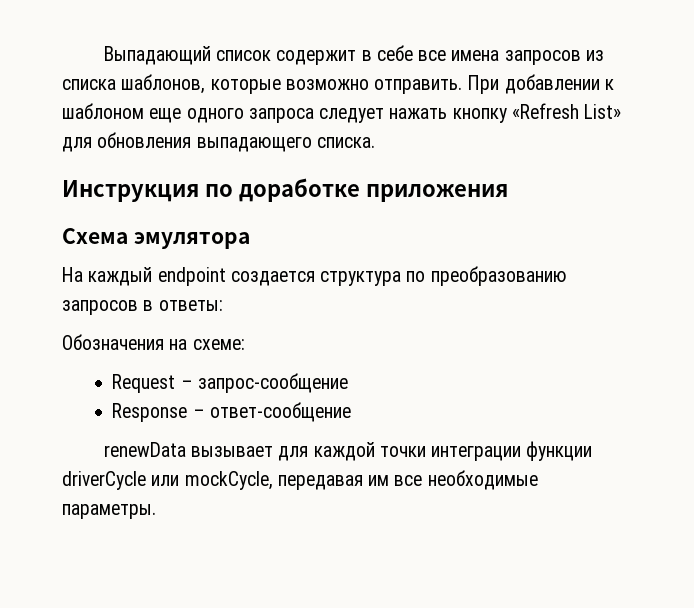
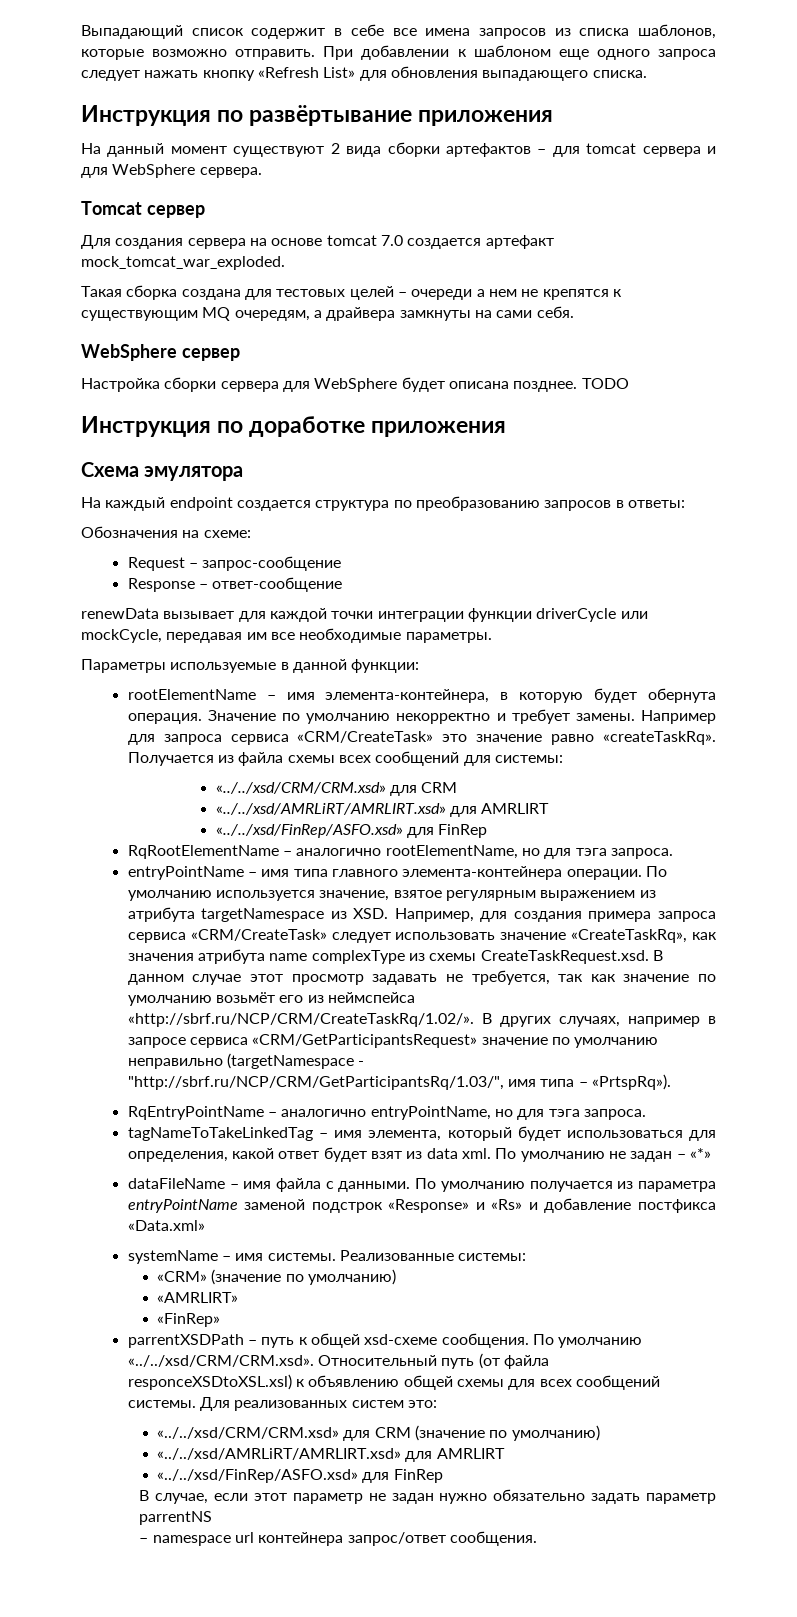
(375, 142) none -> [81,105,554,126] [81,142,716,157] [81,164,262,178] [81,201,205,218] [81,235,554,249] [81,256,285,270] [81,285,622,300] [81,306,574,321] [81,344,240,361] [81,377,629,392] // Инструкция по развёртывание приложения // На данный момент существуют 2 вида сборки артефактов – для tomcat сервера и для WebSphere сервера. // Tomcat сервер // Для создания сервера на основе tomcat 7.0 создается артефакт mock_tomcat_war_exploded. // Такая сборка создана для тестовых целей – очереди а нем не крепятся к существующим MQ очередям, а драйвера замкнуты на сами себя. // WebSphere сервер // Настройка сборки сервера для WebSphere будет описана позднее. TODO
(156, 511) none -> [81,659,420,673] [127,688,716,703] [127,709,716,724] [127,731,716,745] [127,751,564,766] [215,782,458,796] [215,803,550,817] [215,824,488,838] [127,845,674,859] [127,866,668,880] [127,890,656,901] [127,907,716,922] [127,929,718,943] [127,949,664,964] [127,970,717,985] [127,992,416,1006] [127,1013,717,1027] [127,1034,659,1048] [127,1053,365,1069] [127,1074,672,1090] [127,1106,647,1120] [127,1126,717,1141] [127,1147,711,1162] [127,1178,716,1192] [127,1198,716,1213] [127,1220,205,1231] [127,1250,527,1264] [157,1269,397,1285] [157,1292,239,1303] [157,1313,221,1327] [127,1333,643,1348] [127,1353,550,1369] [127,1374,661,1390] [127,1397,438,1411] [157,1425,600,1441] [157,1448,505,1462] [157,1469,443,1483] [139,1489,717,1504] [139,1511,213,1525] [139,1531,538,1546] // Параметры используемые в данной функции: // rootElementName – имя элемента-контейнера, в которую будет обернута операция. Значение по умолчанию некорректно и требует замены. Например для запроса сервиса «CRM/CreateTask» это значение равно «createTaskRq». Получается из файла схемы всех сообщений для системы: // «../../xsd/CRM/CRM.xsd» для CRM // «../../xsd/AMRLiRT/AMRLIRT.xsd» для AMRLIRT // «../../xsd/FinRep/ASFO.xsd» для FinRep // RqRootElementName – аналогично rootElementName, но для тэга запроса. // entryPointName – имя типа главного элемента-контейнера операции. По умолчанию используется значение, взятое регулярным выражением из атрибута targetNamespace из XSD. Например, для создания примера запроса сервиса «CRM/CreateTask» следует использовать значение «CreateTaskRq», как значения атрибута name complexType из схемы CreateTaskRequest.xsd. В данном случае этот просмотр задавать не требуется, так как значение по умолчанию возьмёт его из неймспейса «http://sbrf.ru/NCP/CRM/CreateTaskRq/1.02/». В других случаях, например в запросе сервиса «CRM/GetParticipantsRequest» значение по умолчанию неправильно (targetNamespace - "http://sbrf.ru/NCP/CRM/GetParticipantsRq/1.03/", имя типа – «PrtspRq»). // RqEntryPointName – аналогично entryPointName, но для тэга запроса. // tagNameToTakeLinkedTag – имя элемента, который будет использоваться для определения, какой ответ будет взят из data xml. По умолчанию не задан – «*» // dataFileName – имя файла с данными. По умолчанию получается из параметра entryPointName заменой подстрок «Response» и «Rs» и добавление постфикса «Data.xml» // systemName – имя системы. Реализованные системы: // «CRM» (значение по умолчанию) // «AMRLIRT» // «FinRep» // parrentXSDPath – путь к общей xsd-схеме сообщения. По умолчанию «../../xsd/CRM/CRM.xsd». Относительный путь (от файла responceXSDtoXSL.xsl) к объявлению общей схемы для всех сообщений системы. Для реализованных систем это: // «../../xsd/CRM/CRM.xsd» для CRM (значение по умолчанию) // «../../xsd/AMRLiRT/AMRLIRT.xsd» для AMRLIRT // «../../xsd/FinRep/ASFO.xsd» для FinRep // В случае, если этот параметр не задан нужно обязательно задать параметр parrentNS // – namespace url контейнера запрос/ответ сообщения.

